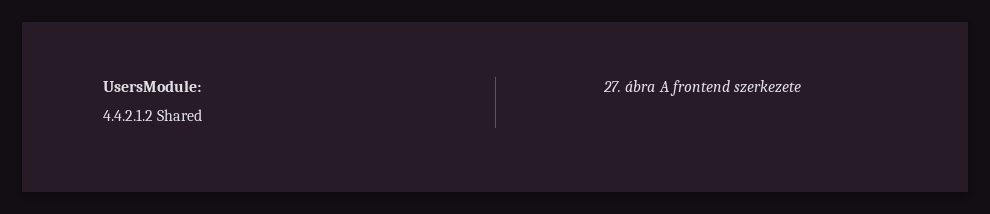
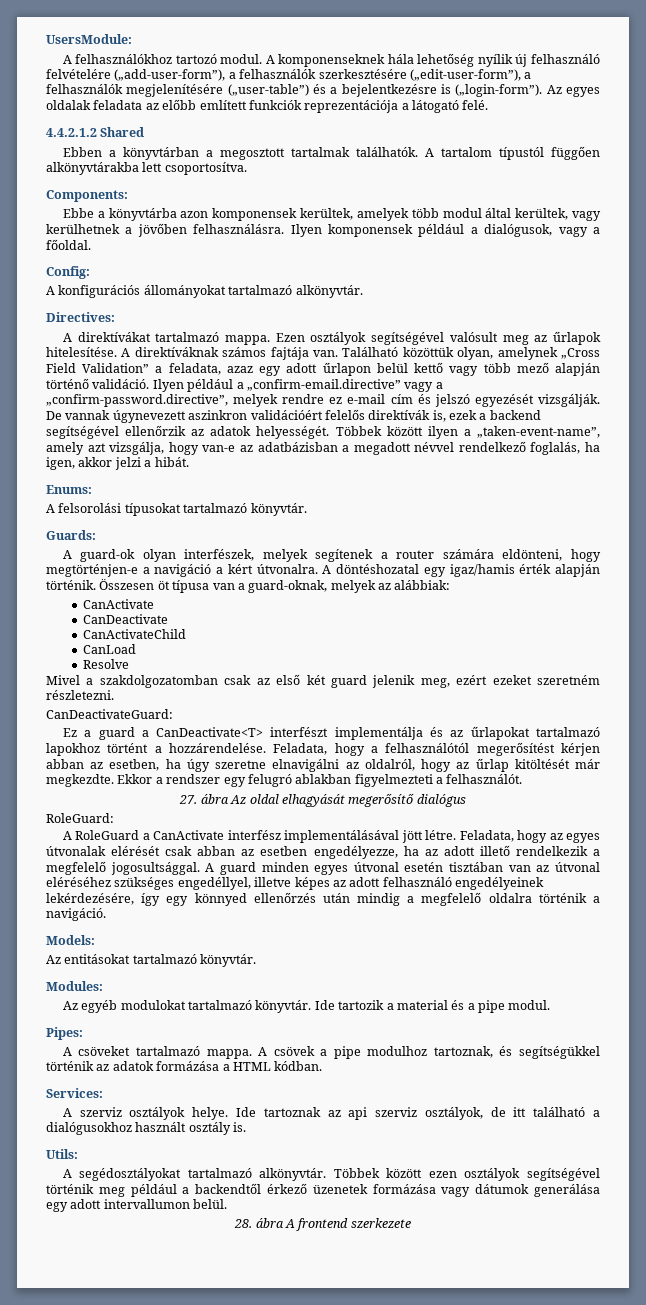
[103,109,203,121] [602,81,621,92] 4.4.2.1.2 Shared // 27. -> [62,53,601,67] [46,69,532,81] [46,84,600,97] [46,99,489,113] [46,127,145,137] [62,146,601,160] [46,162,247,175] [46,190,128,202] [62,208,601,221] [46,223,600,237] [46,239,91,250] [46,266,90,279] [46,285,363,298] [46,312,115,322] [62,331,601,345] [46,347,600,360] [46,362,600,376] [46,378,443,392] [46,394,600,407] [46,409,541,423] [46,425,600,439] [46,441,600,455] [46,457,189,470] [46,485,92,494] [46,503,307,516] [46,530,96,540] [62,549,602,562] [46,564,601,577] [46,579,451,593] [83,599,155,609] [83,614,169,624] [83,629,187,639] [83,644,137,654] [83,659,130,669] [46,674,600,688] [46,690,114,700] [46,709,173,719] [62,726,601,740] [46,742,600,756] [46,758,600,772] [46,774,523,787] [179,793,466,807] [46,813,114,823] [62,830,600,843] [46,845,600,859] [46,861,600,875] [46,877,544,890] [46,892,600,906] [46,908,106,921] [46,935,95,945] [46,954,257,967] [46,981,103,991] [62,1000,551,1013] [46,1027,83,1040] [62,1046,601,1059] [46,1061,323,1071] [46,1088,103,1098] [62,1107,600,1120] [46,1122,247,1135] [46,1149,78,1159] [62,1168,600,1181] [46,1183,600,1197] [46,1199,228,1212] [234,1219,253,1228] A felhasználókhoz tartozó modul. A komponenseknek hála lehetőség nyílik új felhasználó felvételére („add-user-form”), a felhasználók szerkesztésére („edit-user-form”), a felhasználók megjelenítésére („user-table”) és a bejelentkezésre is („login-form”). Az egyes oldalak feladata az előbb említett funkciók reprezentációja a látogató felé. // 4.4.2.1.2 Shared // Ebben a könyvtárban a megosztott tartalmak találhatók. A tartalom típustól függően alkönyvtárakba lett csoportosítva. // Components: // Ebbe a könyvtárba azon komponensek kerültek, amelyek több modul által kerültek, vagy kerülhetnek a jövőben felhasználásra. Ilyen komponensek például a dialógusok, vagy a főoldal. // Config: // A konfigurációs állományokat tartalmazó alkönyvtár. // Directives: // A direktívákat tartalmazó mappa. Ezen osztályok segítségével valósult meg az űrlapok hitelesítése. A direktíváknak számos fajtája van. Található közöttük olyan, amelynek „Cross Field Validation” a feladata, azaz egy adott űrlapon belül kettő vagy több mező alapján történő validáció. Ilyen például a „confirm-email.directive” vagy a „confirm-password.directive”, melyek rendre ez e-mail cím és jelszó egyezését vizsgálják. De vannak úgynevezett aszinkron validációért felelős direktívák is, ezek a backend segítségével ellenőrzik az adatok helyességét. Többek között ilyen a „taken-event-name”, amely azt vizsgálja, hogy van-e az adatbázisban a megadott névvel rendelkező foglalás, ha igen, akkor jelzi a hibát. // Enums: // A felsorolási típusokat tartalmazó könyvtár. // Guards: // A guard-ok olyan interfészek, melyek segítenek a router számára eldönteni, hogy megtörténjen-e a navigáció a kért útvonalra. A döntéshozatal egy igaz/hamis érték alapján történik. Összesen öt típusa van a guard-oknak, melyek az alábbiak: // CanActivate // CanDeactivate // CanActivateChild // CanLoad // Resolve // Mivel a szakdolgozatomban csak az első két guard jelenik meg, ezért ezeket szeretném részletezni. // CanDeactivateGuard: // Ez a guard a CanDeactivate<T> interfészt implementálja és az űrlapokat tartalmazó lapokhoz történt a hozzárendelése. Feladata, hogy a felhasználótól megerősítést kérjen abban az esetben, ha úgy szeretne elnavigálni az oldalról, hogy az űrlap kitöltését már megkezdte. Ekkor a rendszer egy felugró ablakban figyelmezteti a felhasználót. // 27. ábra Az oldal elhagyását megerősítő dialógus // RoleGuard: // A RoleGuard a CanActivate interfész implementálásával jött létre. Feladata, hogy az egyes útvonalak elérését csak abban az esetben engedélyezze, ha az adott illető rendelkezik a megfelelő jogosultsággal. A guard minden egyes útvonal esetén tisztában van az útvonal eléréséhez szükséges engedéllyel, illetve képes az adott felhasználó engedélyeinek lekérdezésére, így egy könnyed ellenőrzés után mindig a megfelelő oldalra történik a navigáció. // Models: // Az entitásokat tartalmazó könyvtár. // Modules: // Az egyéb modulokat tartalmazó könyvtár. Ide tartozik a material és a pipe modul. // Pipes: // A csöveket tartalmazó mappa. A csövek a pipe modulhoz tartoznak, és segítségükkel történik az adatok formázása a HTML kódban. // Services: // A szerviz osztályok helye. Ide tartoznak az api szerviz osztályok, de itt található a dialógusokhoz használt osztály is. // Utils: // A segédosztályokat tartalmazó alkönyvtár. Többek között ezen osztályok segítségével történik meg például a backendtől érkező üzenetek formázása vagy dátumok generálása egy adott intervallumon belül. // 28.

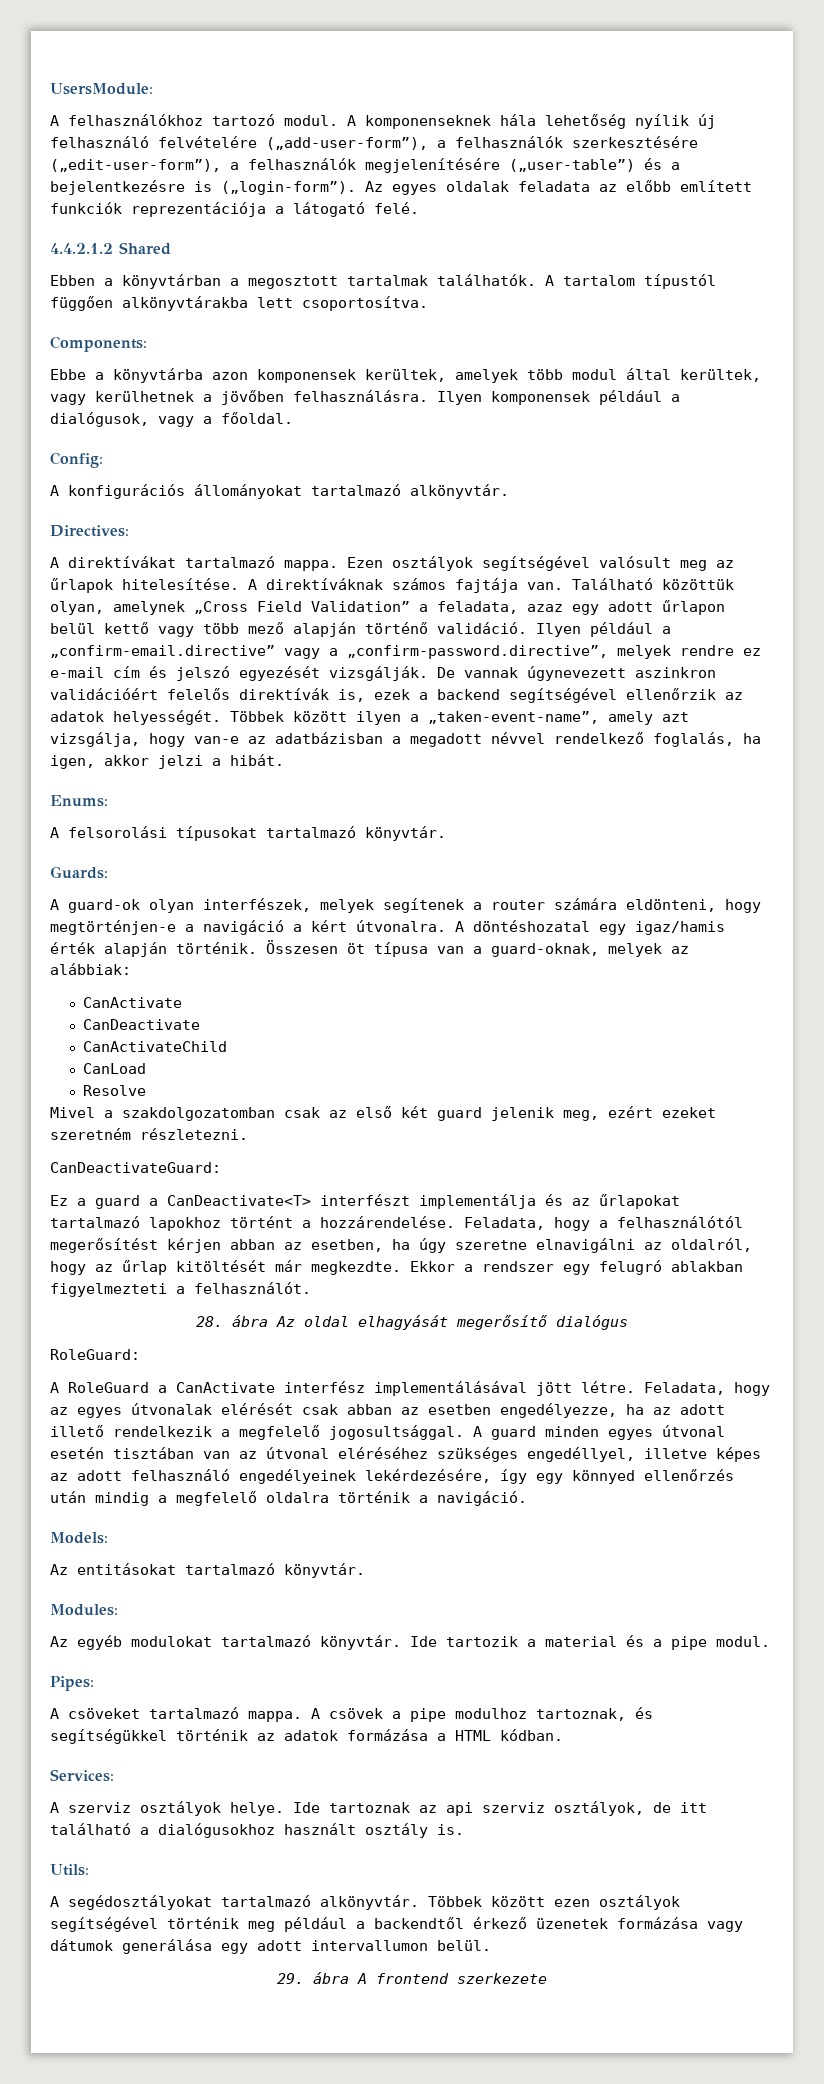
[179,795,198,804] 27. -> [196,1316,223,1327] 28.
[234,1219,253,1228] 28. -> [277,1973,304,1984] 29.

